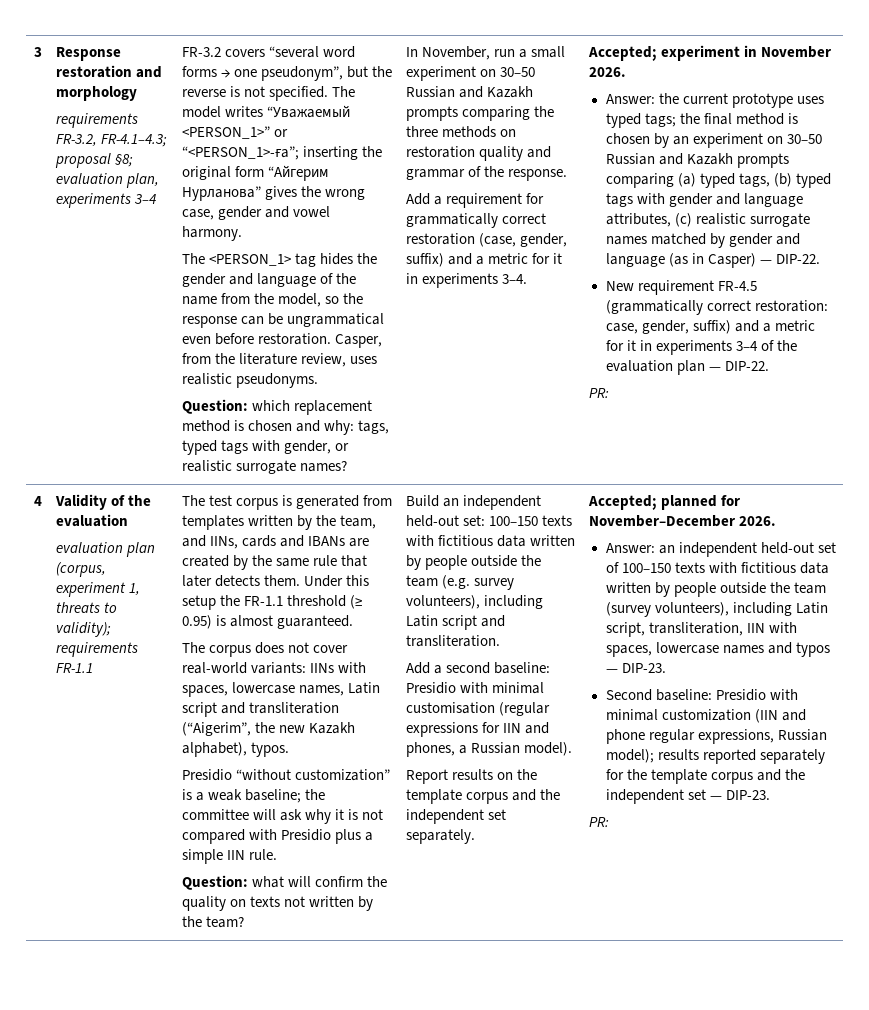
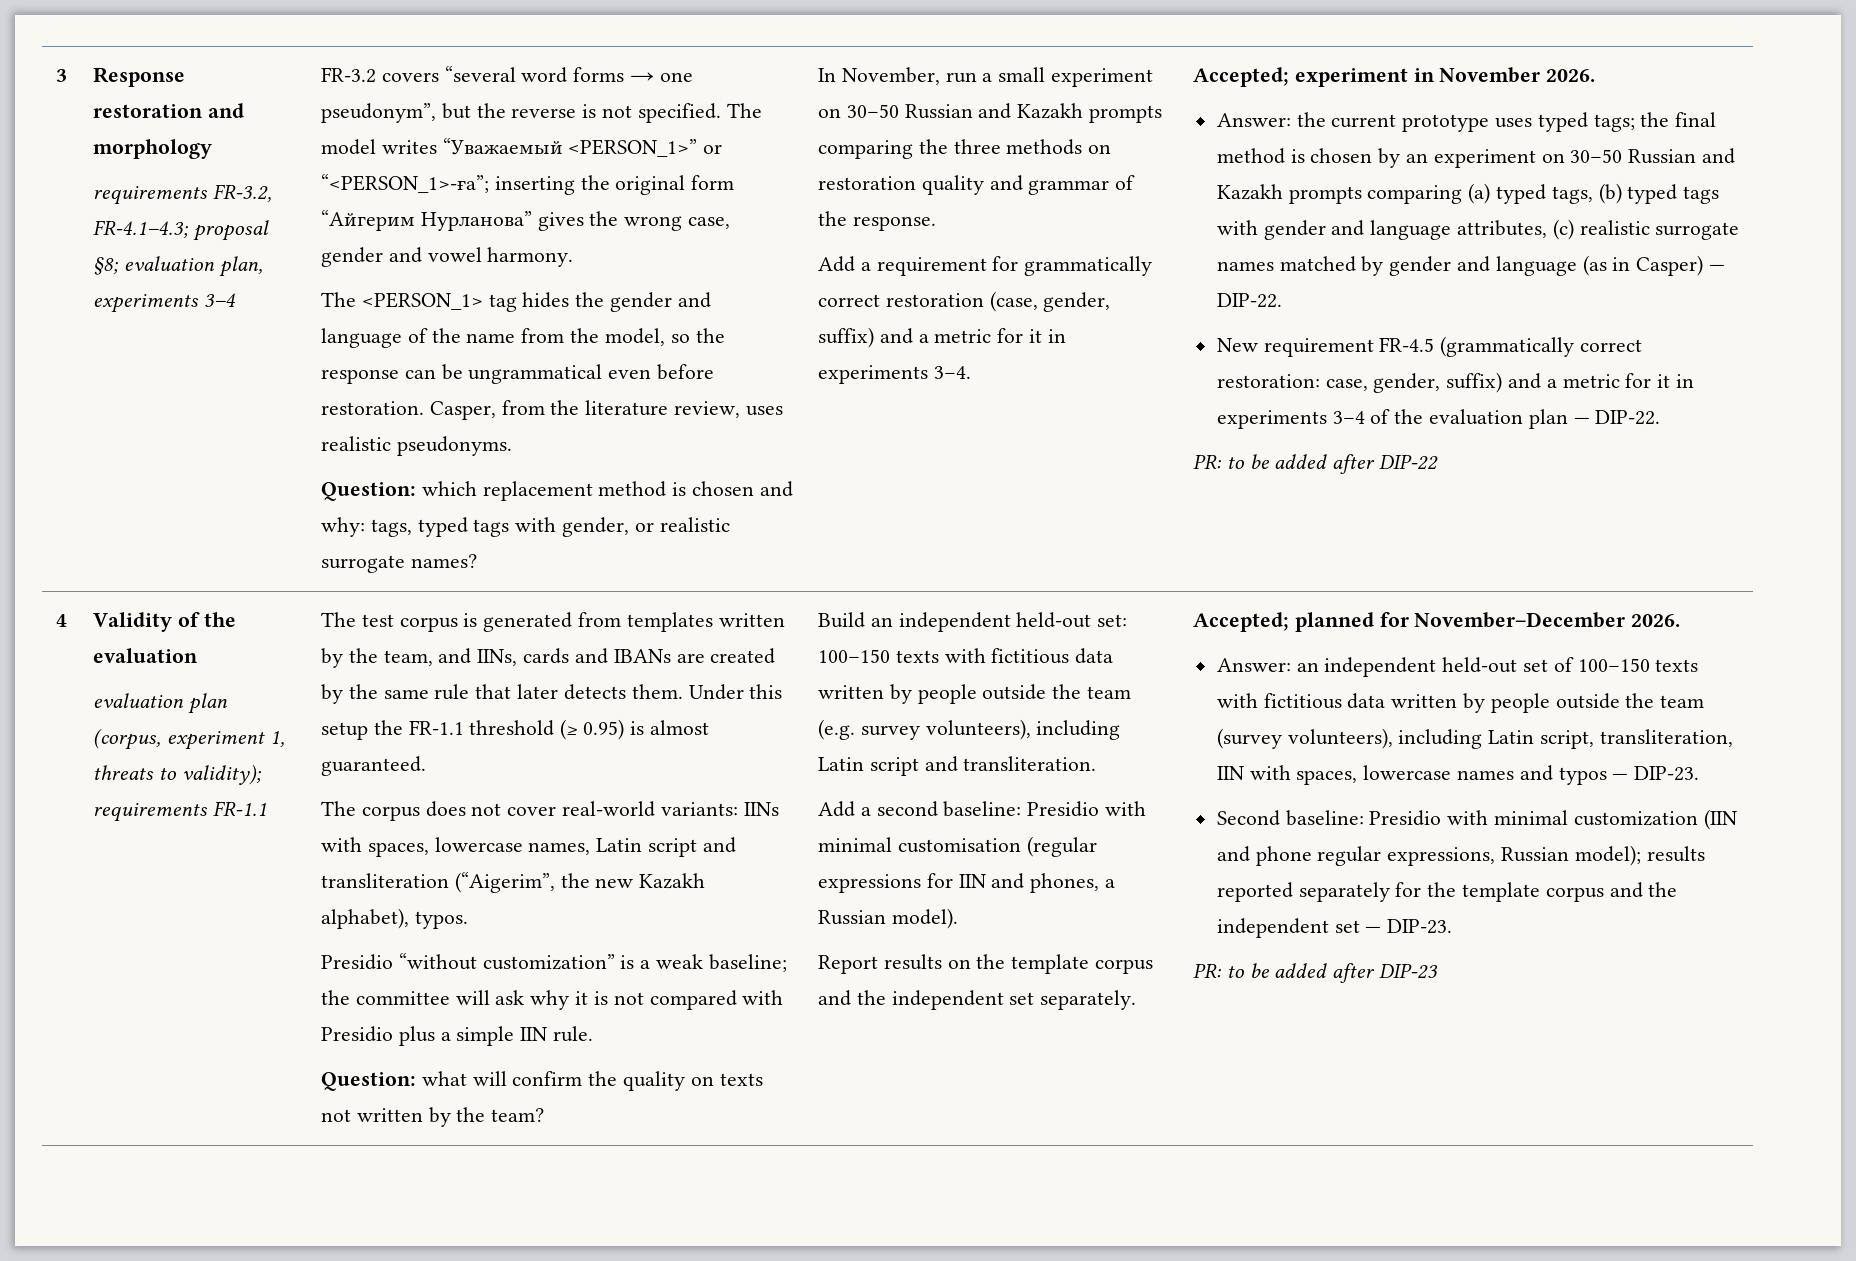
(610, 393) none -> [1226,454,1439,474] to be added after DIP-22
(610, 822) none -> [1226,963,1439,983] to be added after DIP-23

